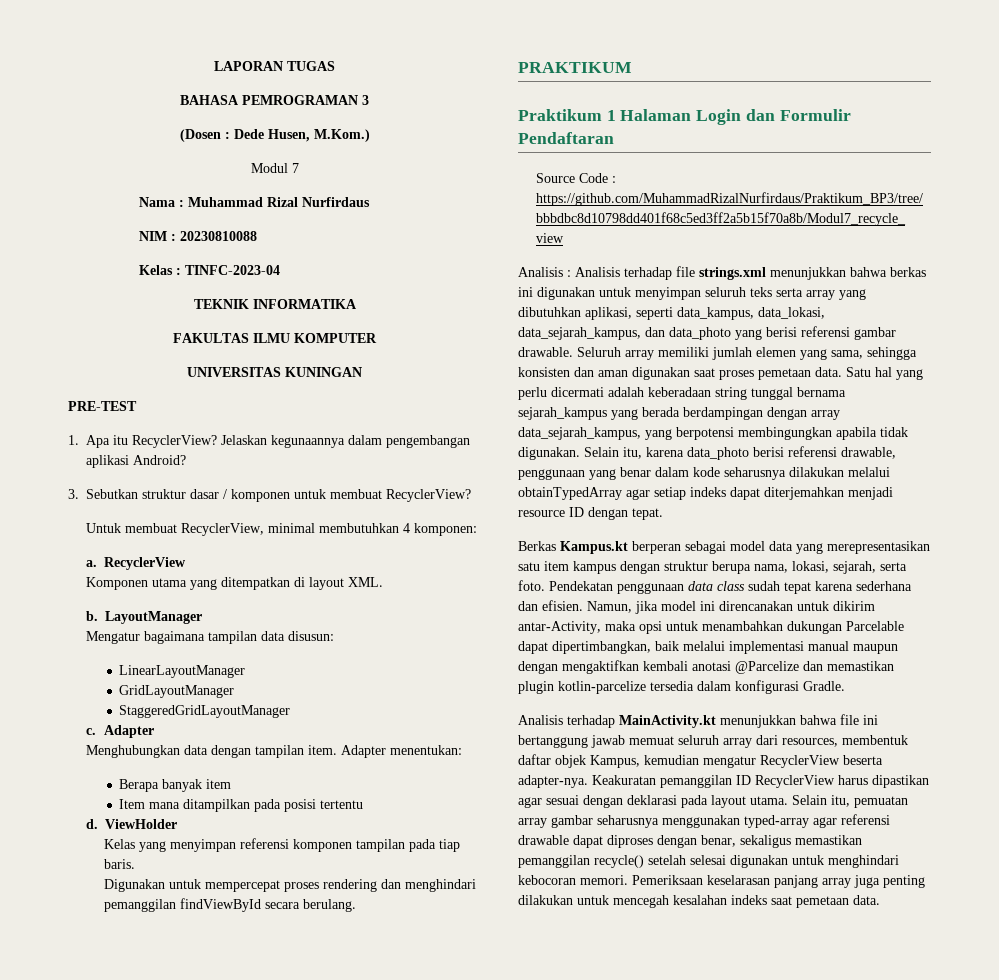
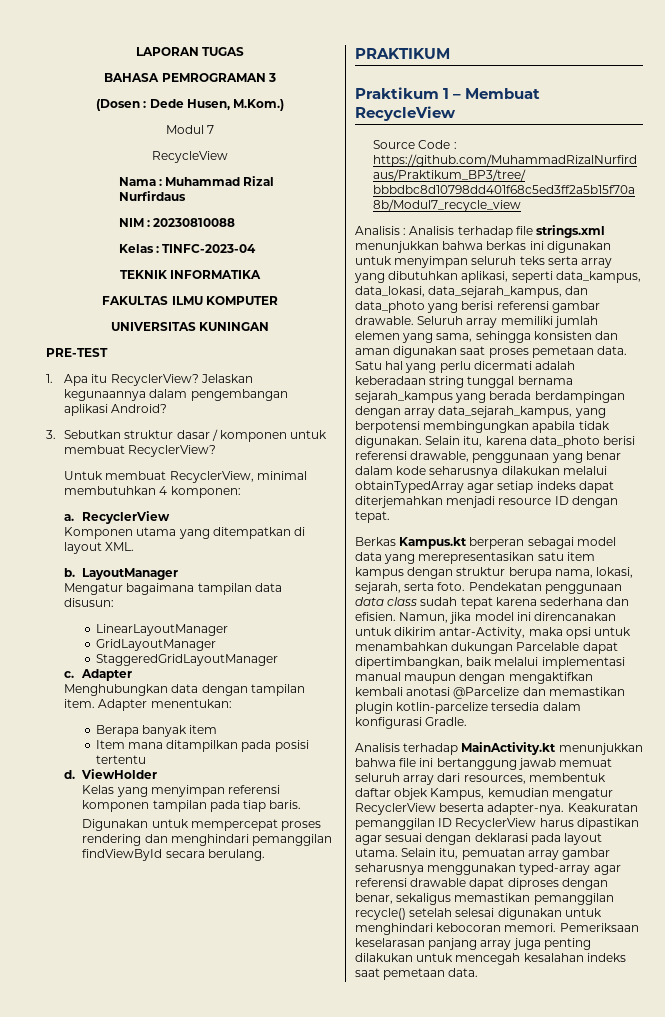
(299, 168) none -> [152,151,228,163] // RecycleView
[620,109,851,125] [518,132,614,144] Halaman Login dan Formulir Pendaftaran -> [453,88,541,99] [355,106,456,121] – Membuat RecycleView

